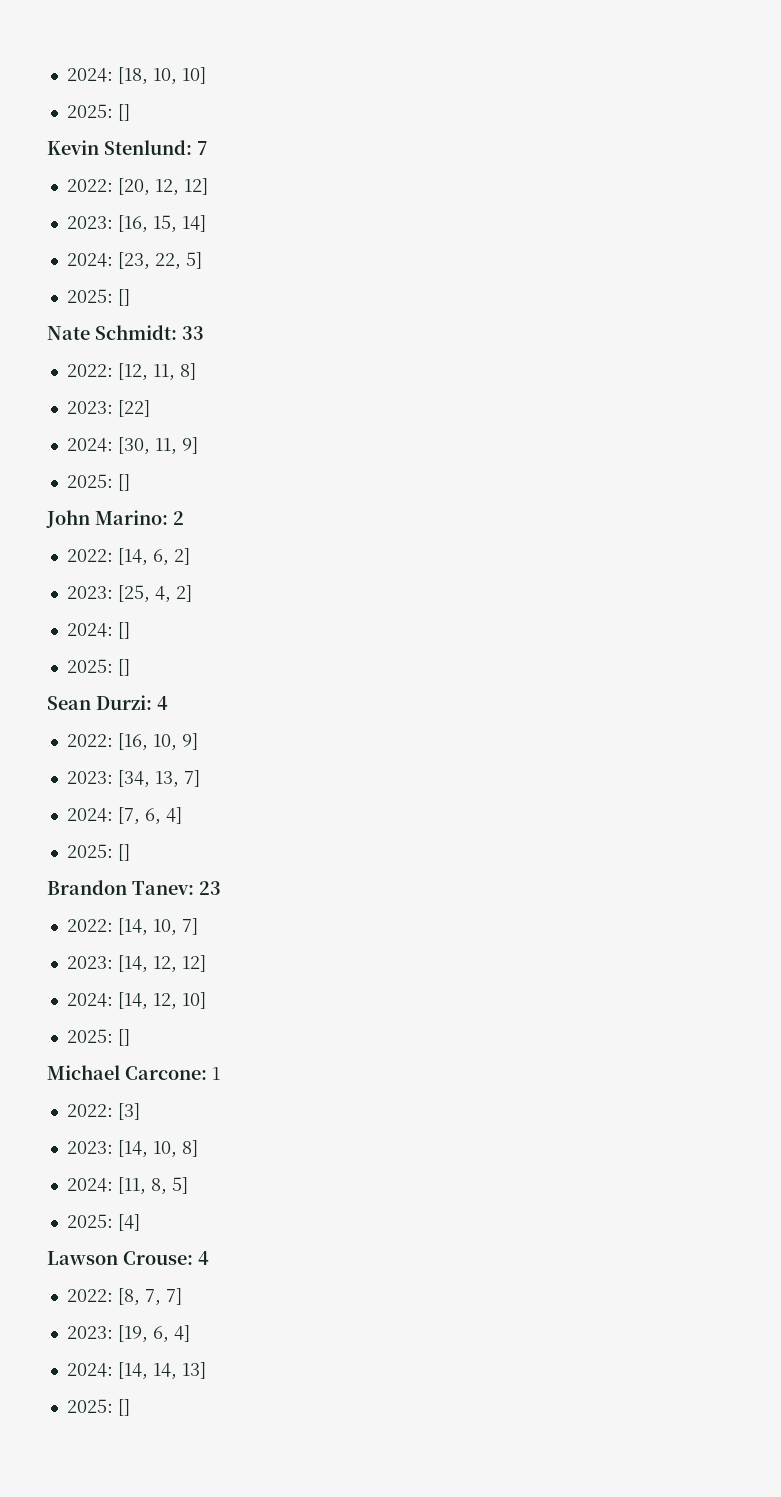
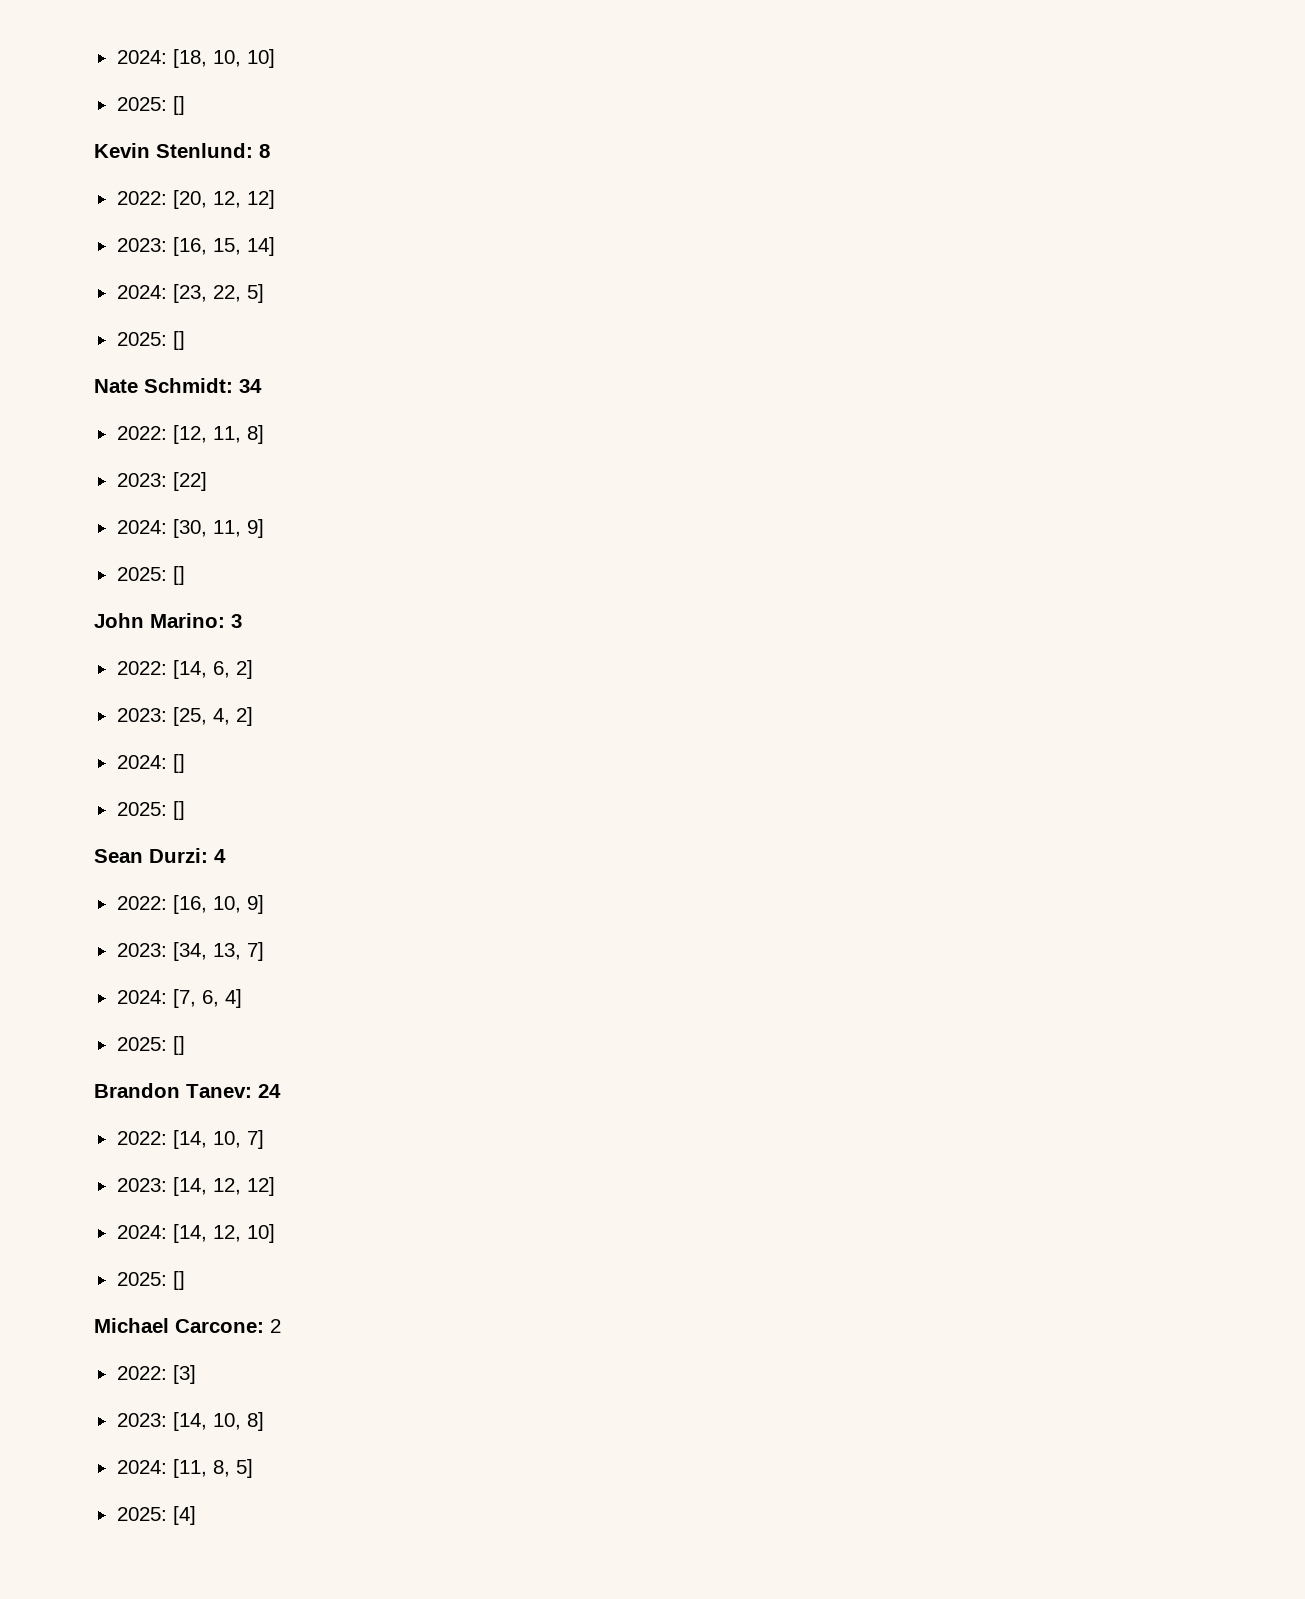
[197,141,208,155] 7 -> [259,144,270,158] 8
[182,326,204,340] 33 -> [239,379,262,393] 34
[173,511,184,525] 2 -> [231,614,242,628] 3
[199,881,221,895] 23 -> [258,1084,281,1098] 24
[212,1067,220,1080] 1 -> [270,1319,281,1333] 2
[47,1251,209,1265] [66,1288,182,1306] [66,1325,190,1343] [66,1362,206,1380] [66,1399,130,1416] // Lawson Crouse: 4 // 2022: [8, 7, 7] // 2023: [19, 6, 4] // 2024: [14, 14, 13] // 2025: [] -> (196, 1515) none

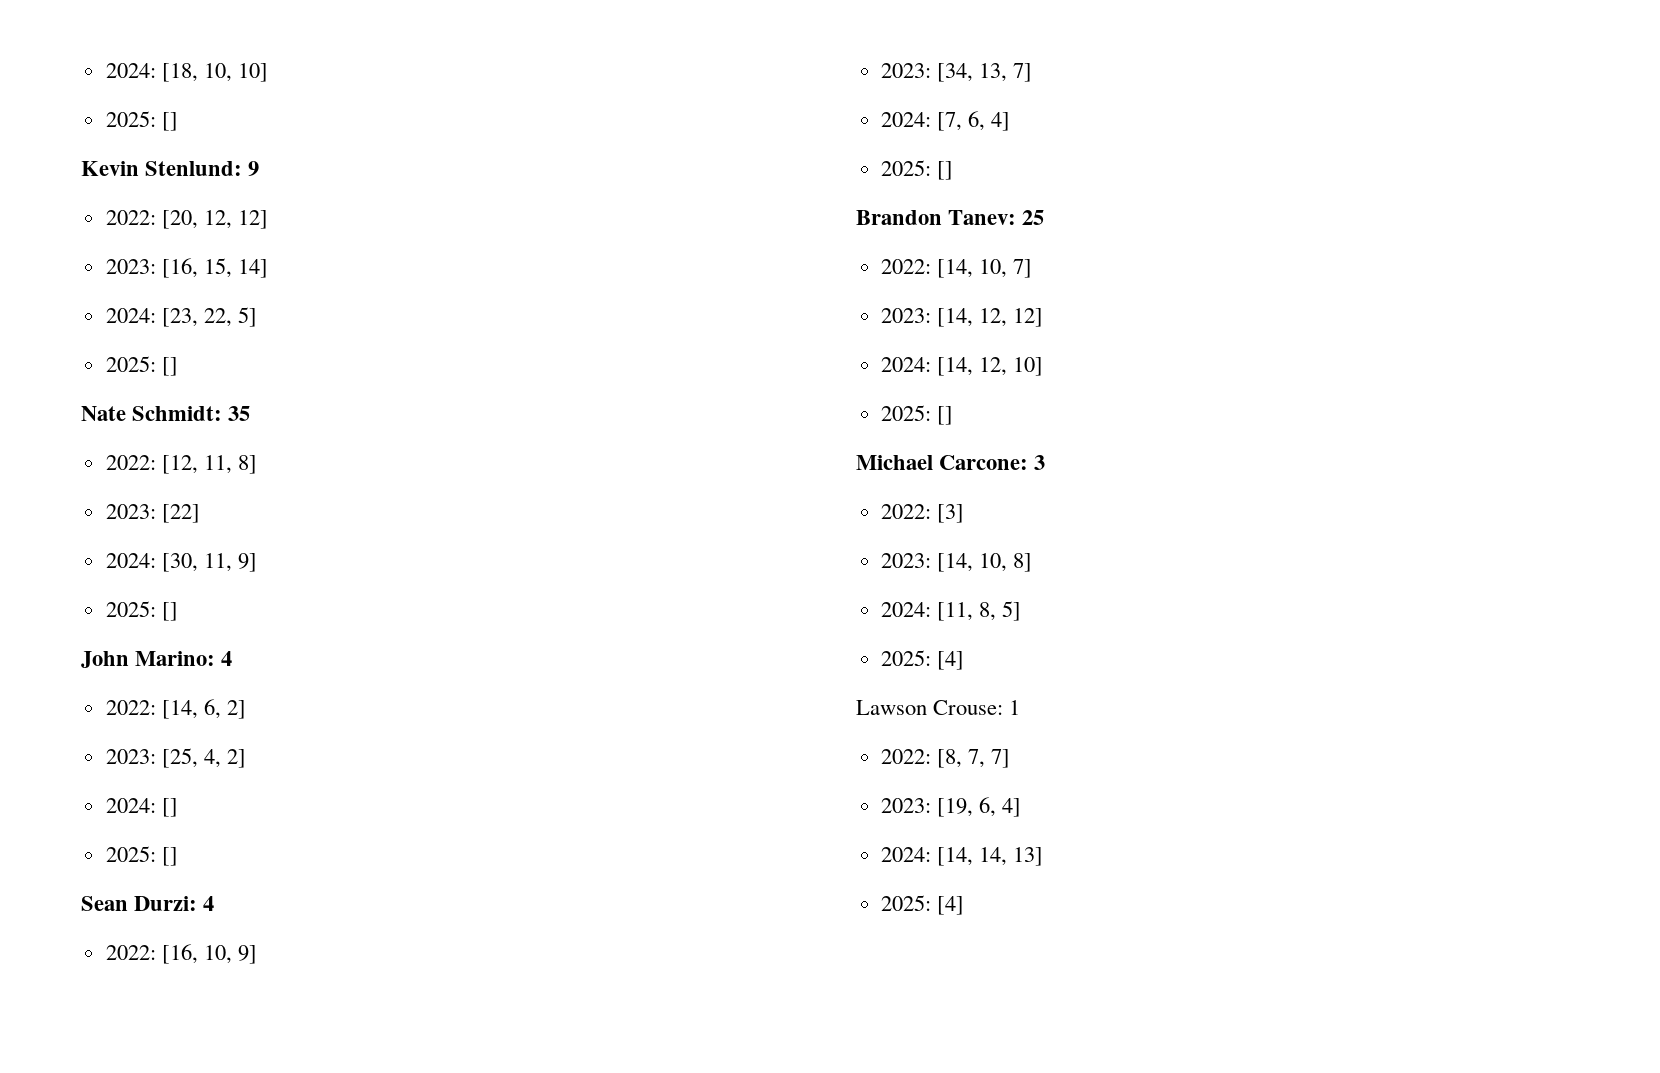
[259,144,270,158] 8 -> [248,161,260,176] 9
[239,379,262,393] 34 -> [228,406,251,421] 35
[231,614,242,628] 3 -> [221,651,233,666] 4
[258,1084,281,1098] 24 -> [1022,210,1045,225] 25
[270,1319,281,1333] 2 -> [1034,455,1046,470] 3
(196, 1515) none -> [856,700,1021,715] [880,749,1010,768] [880,797,1021,817] [880,847,1043,866] [880,895,964,915] // Lawson Crouse: 1 // 2022: [8, 7, 7] // 2023: [19, 6, 4] // 2024: [14, 14, 13] // 2025: [4]

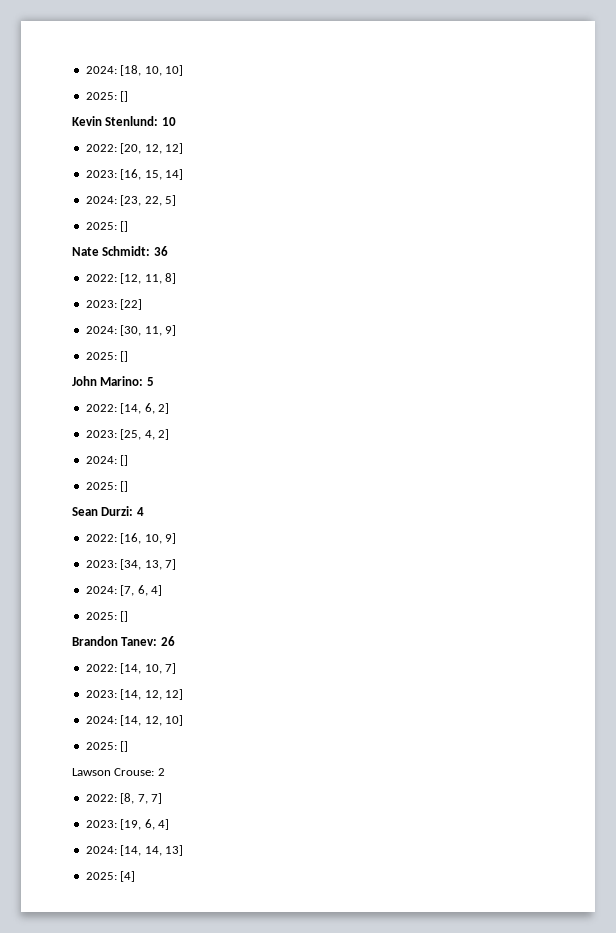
[248,161,260,176] 9 -> [161,117,176,126] 10
[228,406,251,421] 35 -> [153,246,168,256] 36
[221,651,233,666] 4 -> [146,377,154,386] 5
[1022,210,1045,225] 25 -> [160,636,175,646] 26
[856,455,1046,470] [880,504,964,523] [880,553,1032,572] [880,601,1021,621] [880,650,964,670] // Michael Carcone: 3 // 2022: [3] // 2023: [14, 10, 8] // 2024: [11, 8, 5] // 2025: [4] -> (129, 746) none
[1009,700,1021,715] 1 -> [157,768,165,776] 2

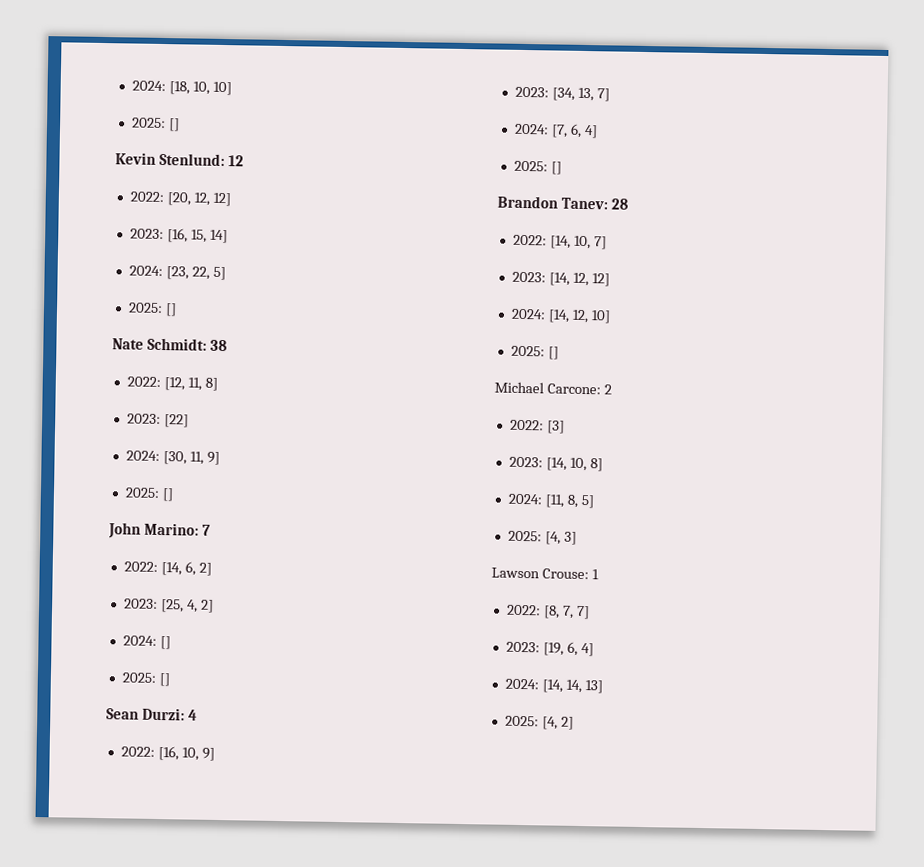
[161,117,176,126] 10 -> [227,155,244,167] 12
[153,246,168,256] 36 -> [209,339,227,352] 38
[146,377,154,386] 5 -> [201,524,211,536] 7
[160,636,175,646] 26 -> [610,198,628,210] 28
(129, 746) none -> [494,381,612,395] [509,419,565,434] [508,456,603,472] [507,493,594,509] [507,530,577,545] // Michael Carcone: 2 // 2022: [3] // 2023: [14, 10, 8] // 2024: [11, 8, 5] // 2025: [4, 3]
[157,768,165,776] 2 -> [591,569,599,580] 1
[120,871,136,882] [4] -> [541,716,574,730] [4, 2]

